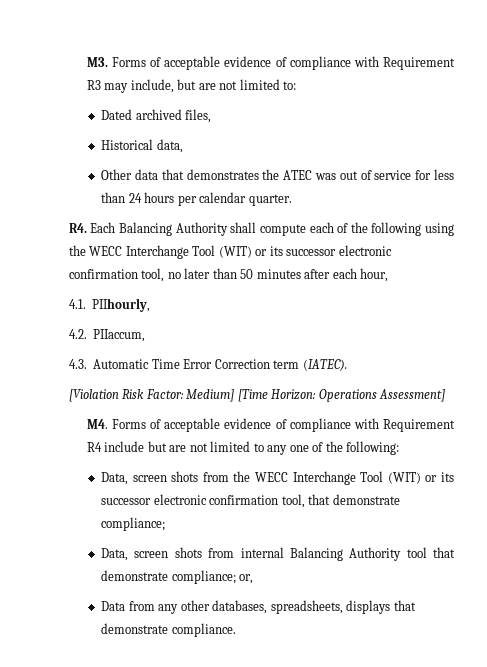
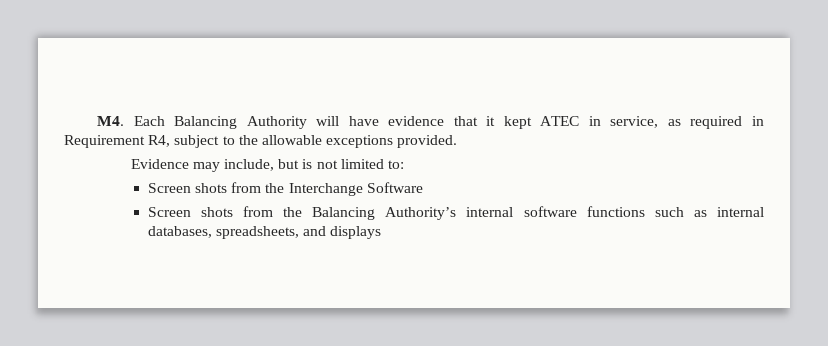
[86,56,455,70] [86,80,101,90] M3. Forms of acceptable evidence of compliance with Requirement R3 -> [96,116,765,129] [64,135,458,148] [130,159,189,169] M4. Each Balancing Authority will have evidence that it kept ATEC in service, as required in Requirement R4, subject to the allowable exceptions provided. // Evidence
[198,83,216,90] are -> [302,159,313,169] is
[101,109,212,123] [101,139,183,153] [101,169,454,180] [101,192,292,206] [68,222,454,236] [68,245,392,259] [68,268,389,282] [68,298,151,312] [68,329,146,342] [68,359,347,371] [68,389,446,402] [86,418,455,432] [86,441,400,455] [101,471,454,485] [101,494,400,508] [101,517,166,531] [101,547,455,561] [101,570,254,584] [101,600,416,614] [101,623,236,637] Dated archived files, // Historical data, // Other data that demonstrates the ATEC was out of service for less than 24 hours per calendar quarter. // R4. Each Balancing Authority shall compute each of the following using the WECC Interchange Tool (WIT) or its successor electronic confirmation tool, no later than 50 minutes after each hour, // 4.1. PIIhourly, // 4.2. PIIaccum, // 4.3. Automatic Time Error Correction term (IATEC). // [Violation Risk Factor: Medium] [Time Horizon: Operations Assessment] // M4. Forms of acceptable evidence of compliance with Requirement R4 include but are not limited to any one of the following: // Data, screen shots from the WECC Interchange Tool (WIT) or its successor electronic confirmation tool, that demonstrate compliance; // Data, screen shots from internal Balancing Authority tool that demonstrate compliance; or, // Data from any other databases, spreadsheets, displays that demonstrate compliance. -> [147,182,423,196] [147,206,764,220] [147,226,382,239] Screen shots from the Interchange Software // Screen shots from the Balancing Authority’s internal software functions such as internal databases, spreadsheets, and displays

